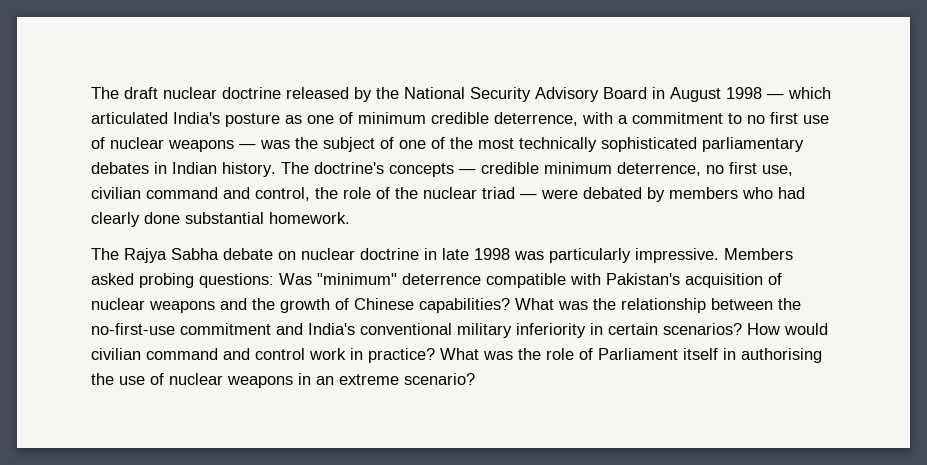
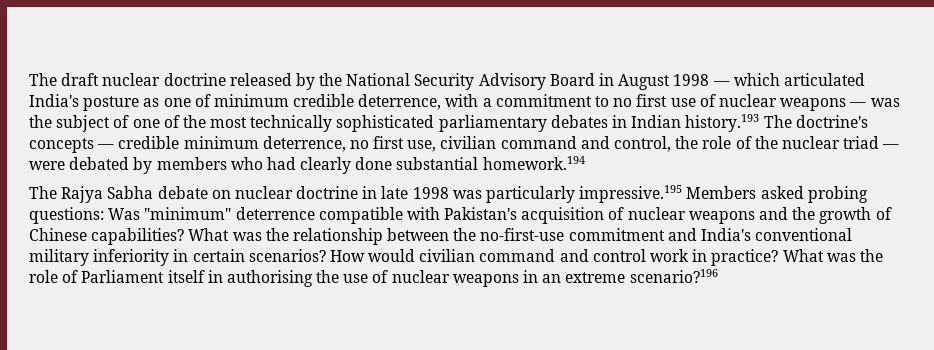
[222,162,276,177] history. -> [685,114,760,132] history.193
[269,212,350,224] homework. -> [482,156,585,170] homework.194
[635,248,719,263] impressive. -> [579,185,683,203] impressive.195
[404,373,475,385] scenario? -> [629,269,718,283] scenario?196

